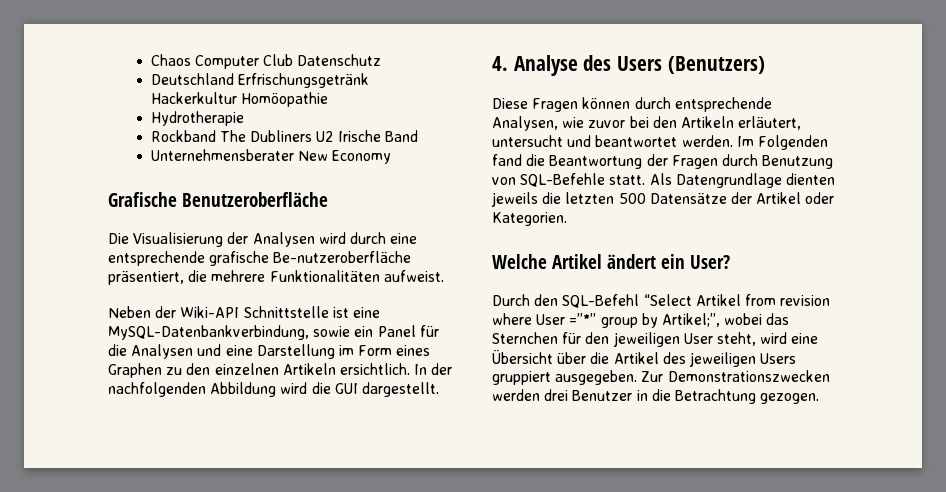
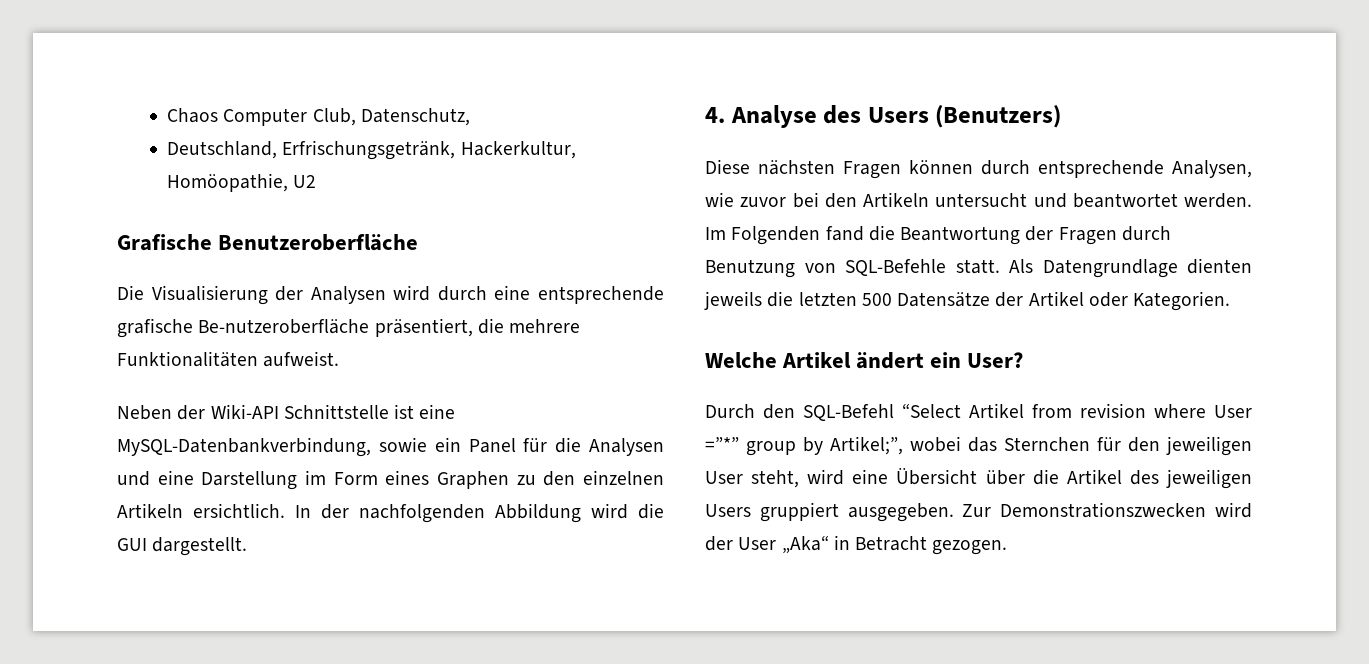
[263,54,382,66] [150,73,369,88] [150,92,328,107] [150,111,244,126] [150,130,418,142] [150,149,392,164] Club Datenschutz // Deutschland Erfrischungsgetränk Hackerkultur Homöopathie // Hydrotherapie // Rockband The Dubliners U2 Irische Band // Unternehmensberater New Economy -> [312,108,470,126] [167,140,576,160] [167,173,317,192] Club, Datenschutz, // Deutschland, Erfrischungsgetränk, Hackerkultur, Homöopathie, U2
(528, 103) none -> [758,160,835,175] nächsten
[738,116,802,130] erläutert, -> (929, 199) none
[492,389,756,404] werden drei Benutzer in die Betrachtung -> [1215,502,1252,518] [705,535,928,554] wird der User „Aka“ in Betracht

